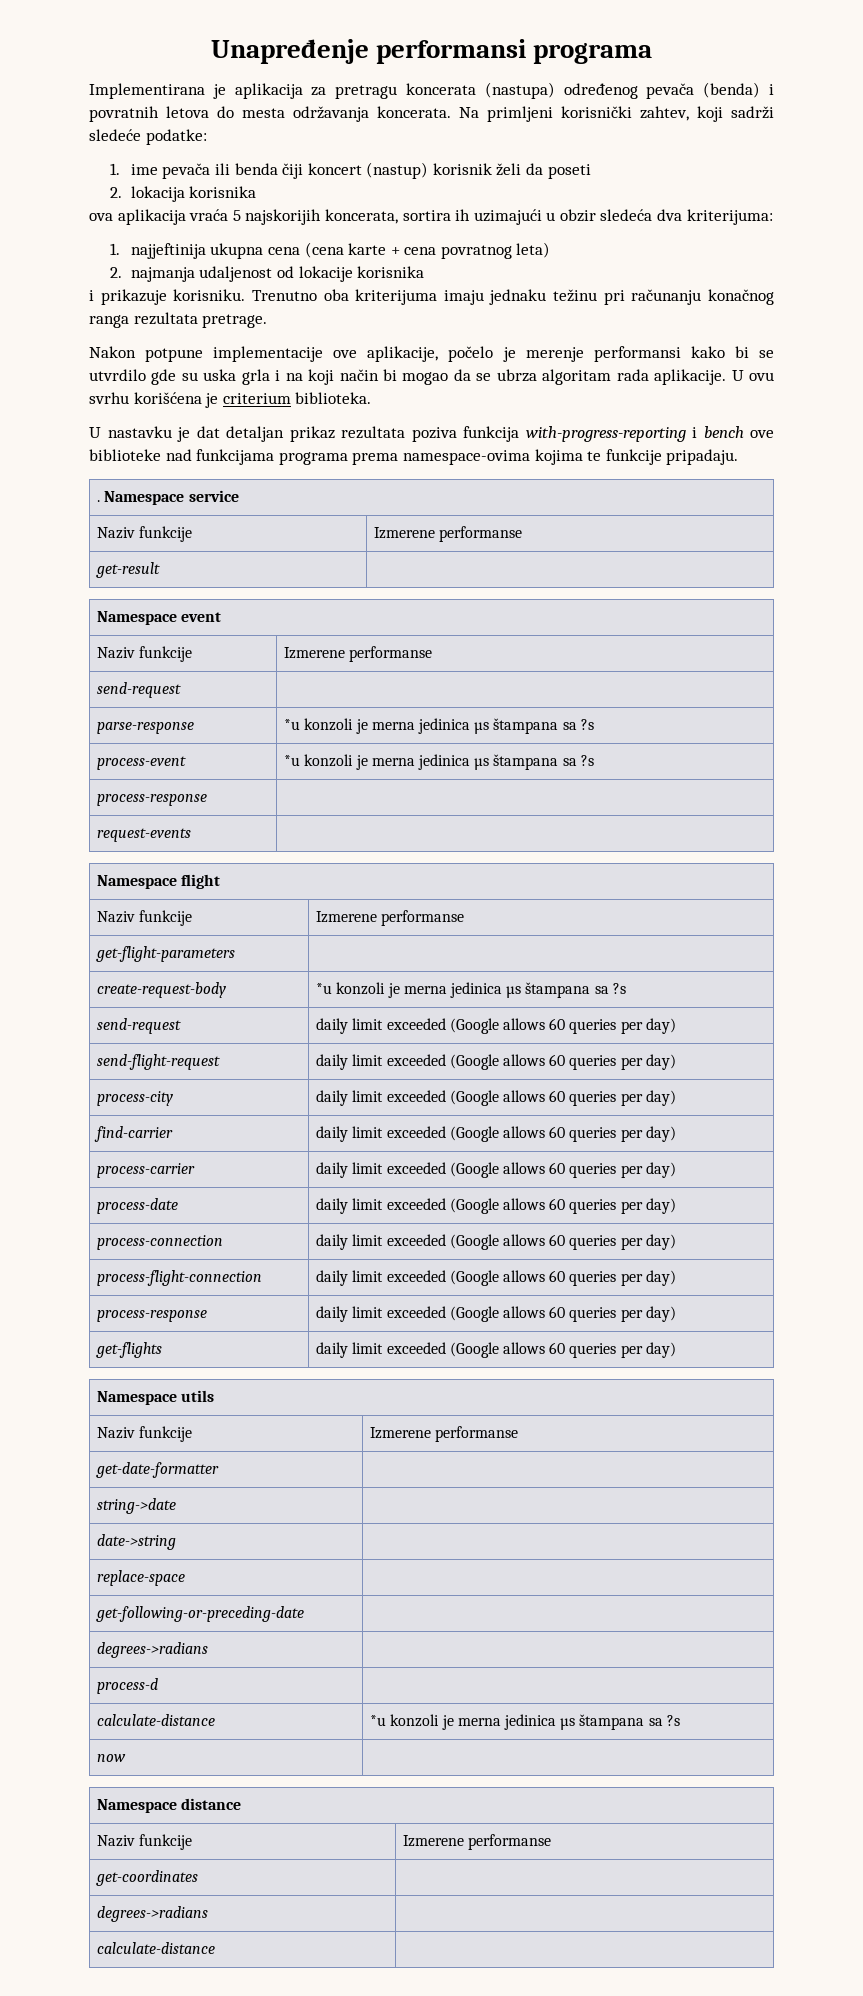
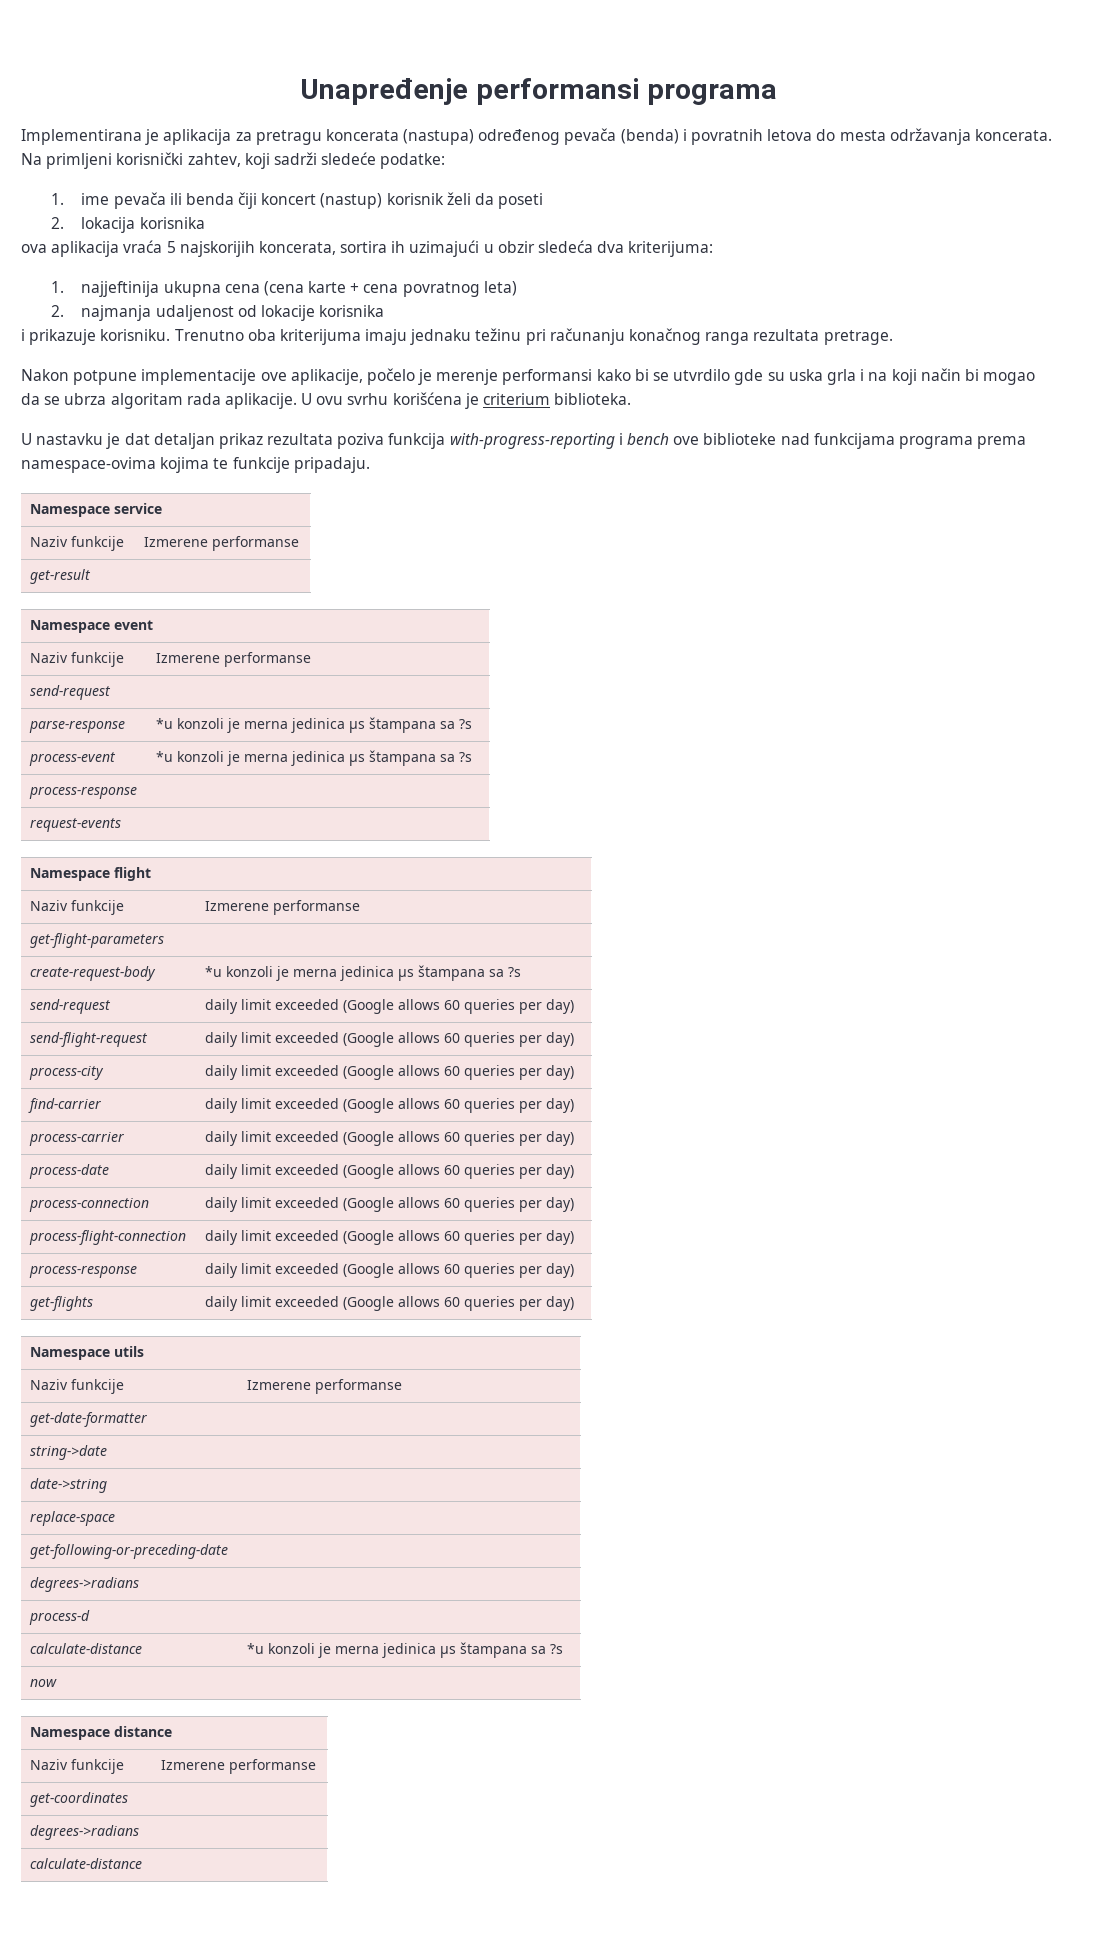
[97,500,101,502] . -> (370, 465) none

